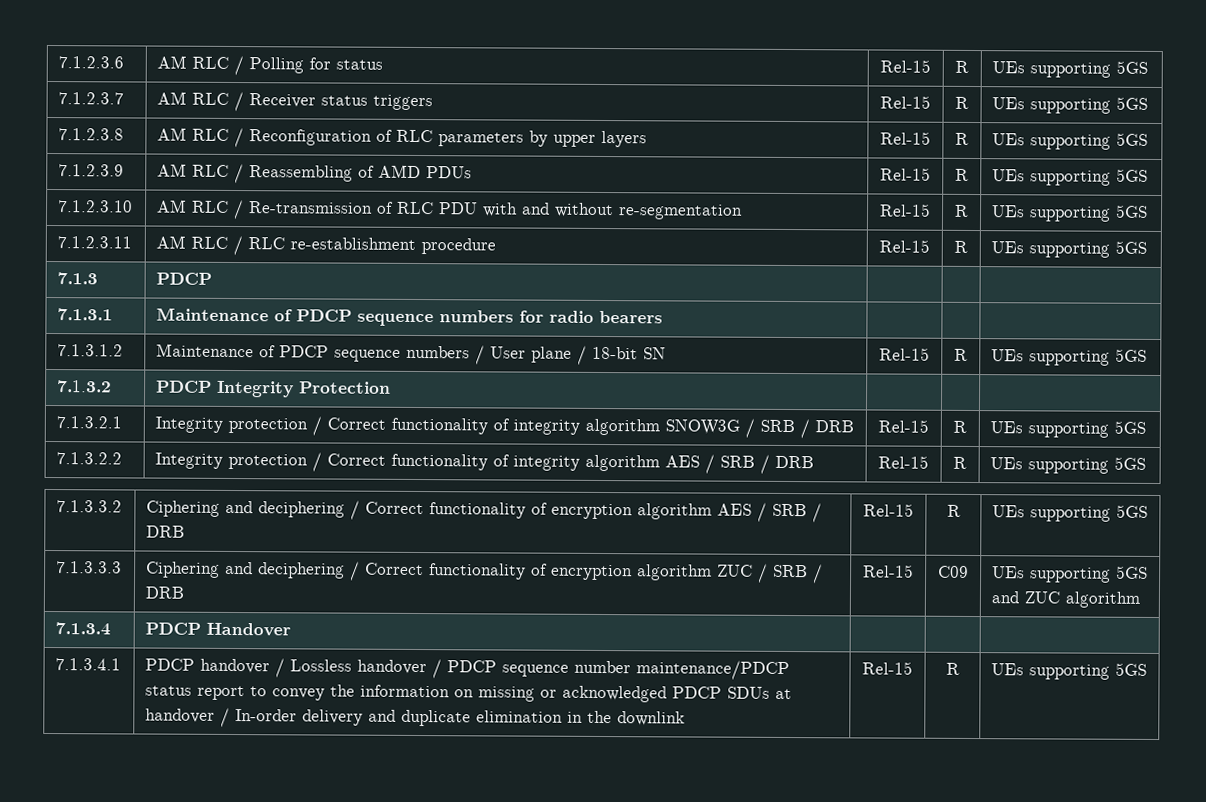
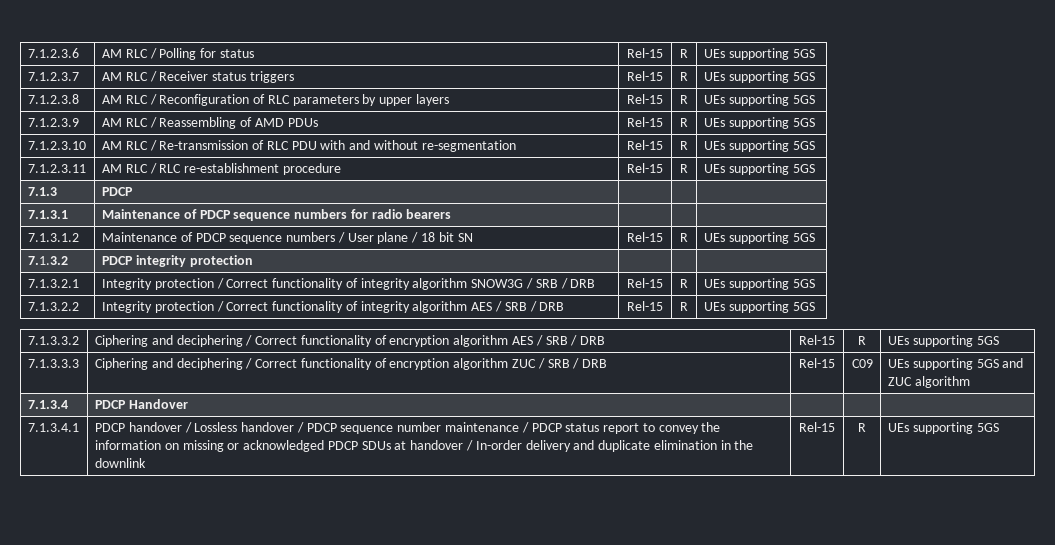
[592,346,639,360] 18-bit -> [421,232,454,242] 18 bit
[217,380,392,398] Integrity Protection -> [135,255,253,267] integrity protection
[636,660,791,681] maintenance/PDCP -> [445,422,562,433] maintenance / PDCP

